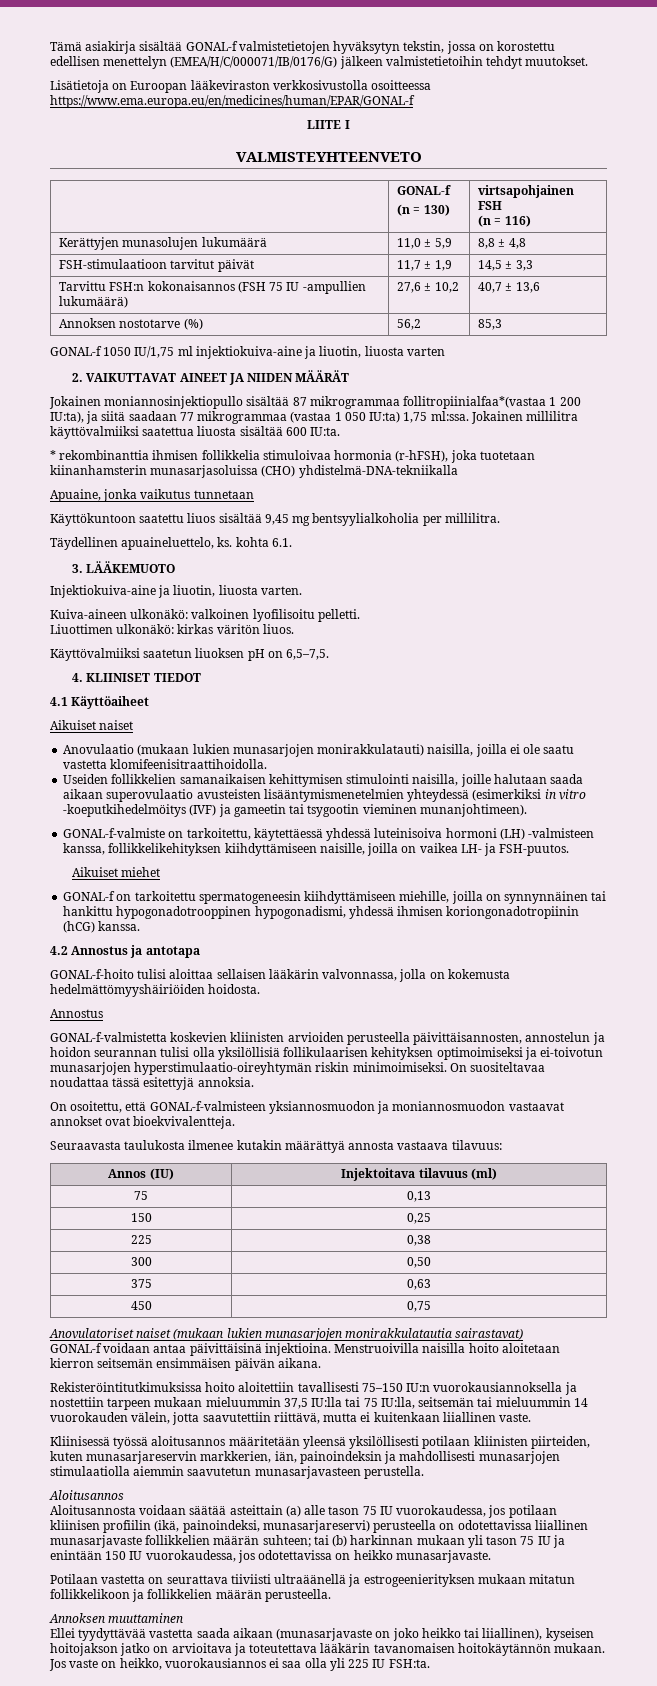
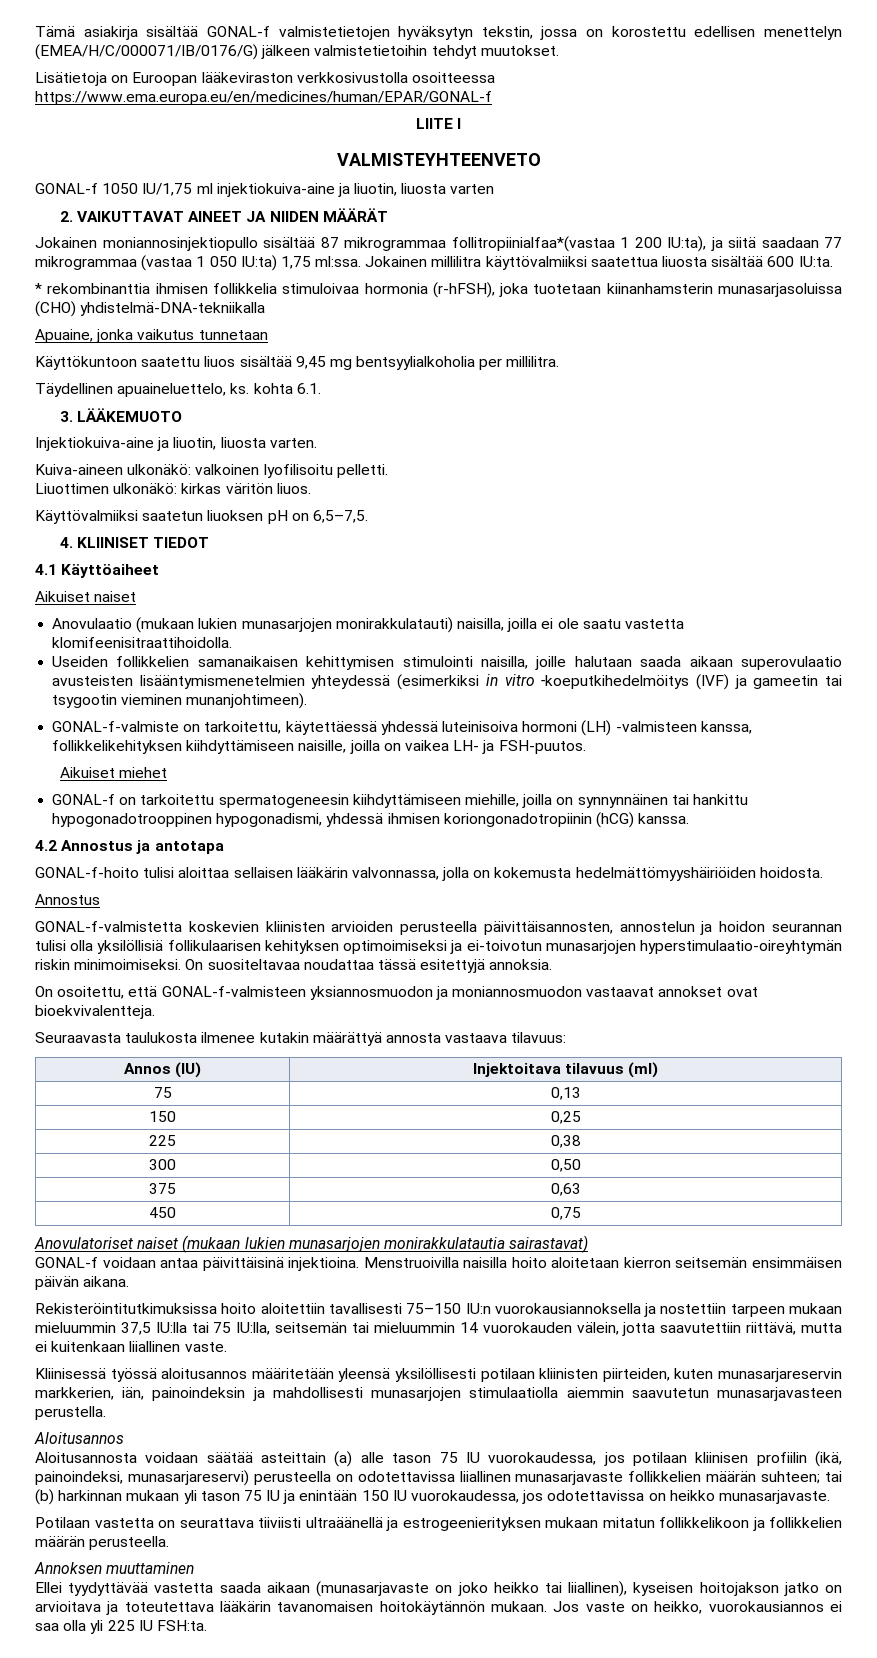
[397,185,452,195] [397,204,450,216] [478,185,575,198] [478,201,503,210] [478,215,531,227] [59,237,267,250] [397,238,452,249] [478,238,526,249] [59,259,254,272] [397,260,452,271] [478,260,533,271] [59,281,366,294] [59,296,129,308] [397,282,459,293] [478,282,540,293] [59,318,203,330] [397,319,422,330] [478,319,503,330] // | GONAL-f // (n = 130) | virtsapohjainen FSH // (n = 116) // Kerättyjen munasolujen lukumäärä | 11,0 ± 5,9 | 8,8 ± 4,8 // FSH-stimulaatioon tarvitut päivät | 11,7 ± 1,9 | 14,5 ± 3,3 // Tarvittu FSH:n kokonaisannos (FSH 75 IU -ampullien lukumäärä) | 27,6 ± 10,2 | 40,7 ± 13,6 // Annoksen nostotarve (%) | 56,2 | 85,3 -> (541, 159) none

